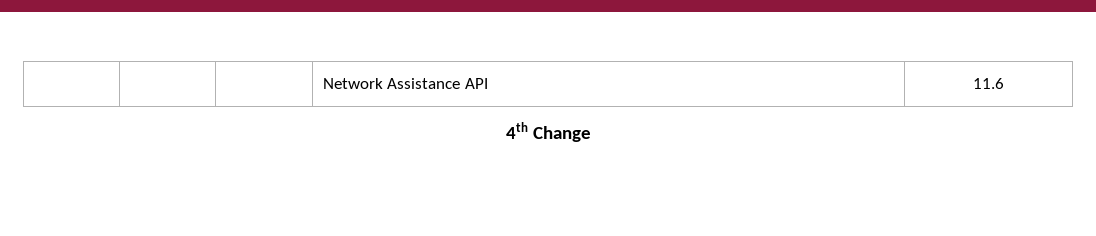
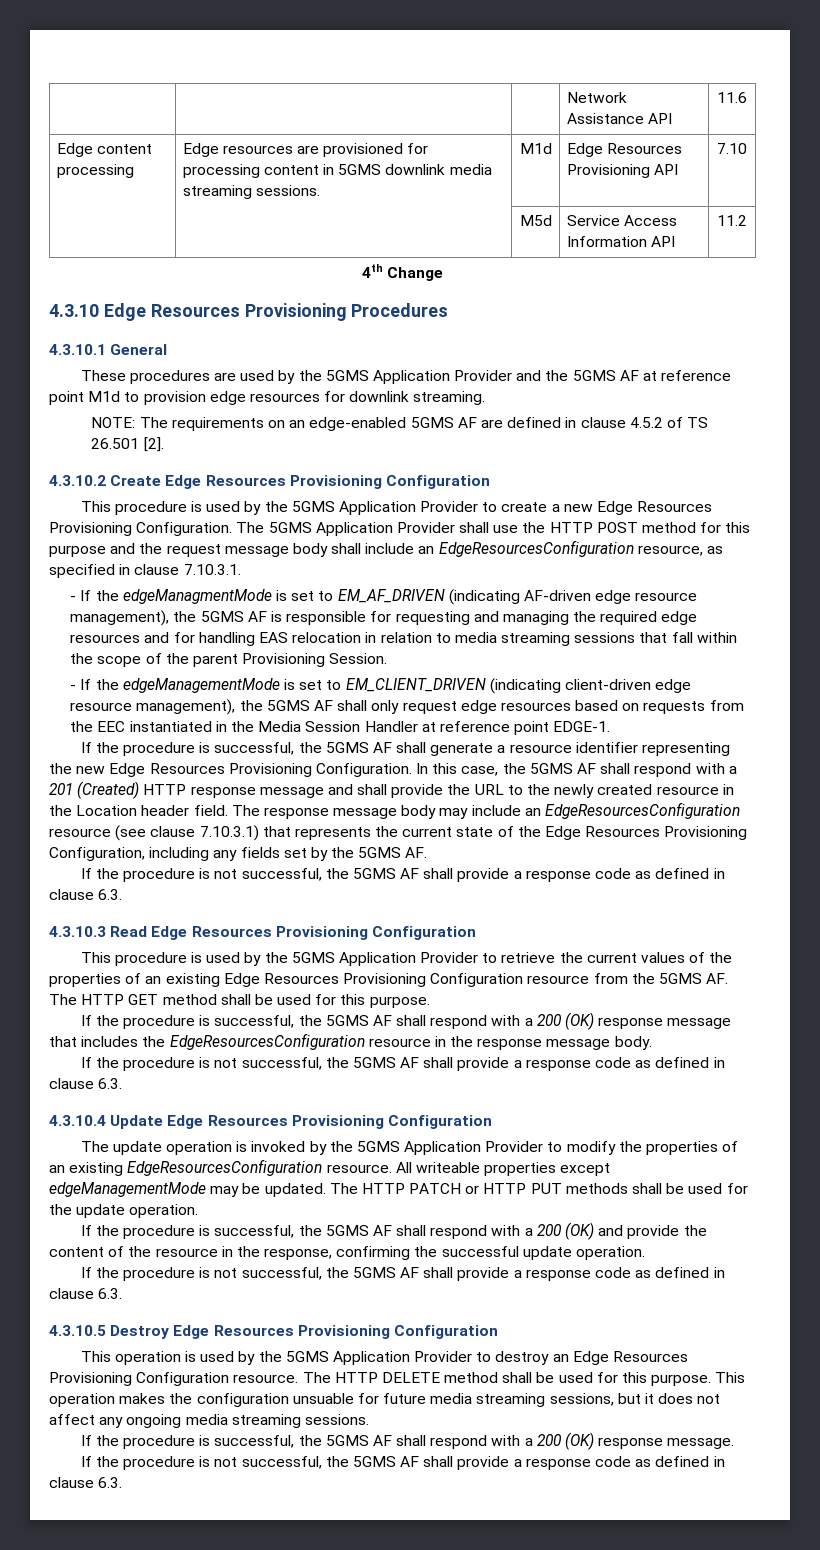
[505,122,591,142] // 4th Change -> [56,143,152,157] [56,164,134,178] [182,143,429,157] [182,164,492,178] [182,185,320,199] [519,143,552,154] [566,143,682,157] [566,164,678,178] [717,143,747,154] [519,215,552,226] [566,215,677,226] [566,236,675,247] [717,215,747,226] [361,264,444,281] [49,303,449,321] [49,344,168,355] [80,370,732,384] [49,391,486,405] [91,417,709,431] [91,437,164,452] [49,475,490,489] [80,501,713,515] [49,522,751,536] [49,540,724,557] [49,564,241,578] [70,589,698,605] [70,610,698,626] [70,632,737,646] [70,653,388,667] [70,678,692,694] [70,699,744,715] [70,721,611,735] [80,742,731,756] [49,763,737,777] [49,781,734,799] [49,802,741,819] [49,825,748,841] [49,847,428,861] [80,868,725,882] [49,889,123,900] [49,926,476,940] [80,952,733,966] [49,973,729,987] [49,994,430,1008] [80,1012,732,1030] [49,1033,652,1050] [80,1057,725,1071] [49,1078,123,1089] [49,1115,492,1129] [80,1141,739,1155] [49,1159,611,1176] [49,1182,748,1197] [49,1204,199,1218] [80,1222,707,1240] [49,1246,646,1260] [80,1267,725,1281] [49,1288,123,1299] [49,1325,498,1339] [80,1351,689,1365] [49,1372,746,1386] [49,1393,721,1407] [49,1414,369,1428] [80,1432,735,1450] [80,1456,725,1470] [49,1477,123,1488] // Edge content processing | Edge resources are provisioned for processing content in 5GMS downlink media streaming sessions. | M1d | Edge Resources Provisioning API | 7.10 // | | M5d | Service Access Information API | 11.2 // 4th Change // 4.3.10 Edge Resources Provisioning Procedures // 4.3.10.1 General // These procedures are used by the 5GMS Application Provider and the 5GMS AF at reference point M1d to provision edge resources for downlink streaming. // NOTE: The requirements on an edge-enabled 5GMS AF are defined in clause 4.5.2 of TS 26.501 [2]. // 4.3.10.2 Create Edge Resources Provisioning Configuration // This procedure is used by the 5GMS Application Provider to create a new Edge Resources Provisioning Configuration. The 5GMS Application Provider shall use the HTTP POST method for this purpose and the request message body shall include an EdgeResourcesConfiguration resource, as specified in clause 7.10.3.1. // - If the edgeManagmentMode is set to EM_AF_DRIVEN (indicating AF-driven edge resource management), the 5GMS AF is responsible for requesting and managing the required edge resources and for handling EAS relocation in relation to media streaming sessions that fall within the scope of the parent Provisioning Session. // - If the edgeManagementMode is set to EM_CLIENT_DRIVEN (indicating client-driven edge resource management), the 5GMS AF shall only request edge resources based on requests from the EEC instantiated in the Media Session Handler at reference point EDGE-1. // If the procedure is successful, the 5GMS AF shall generate a resource identifier representing the new Edge Resources Provisioning Configuration. In this case, the 5GMS AF shall respond with a 201 (Created) HTTP response message and shall provide the URL to the newly created resource in the Location header field. The response message body may include an EdgeResourcesConfiguration resource (see clause 7.10.3.1) that represents the current state of the Edge Resources Provisioning Configuration, including any fields set by the 5GMS AF. // If the procedure is not successful, the 5GMS AF shall provide a response code as defined in clause 6.3. // 4.3.10.3 Read Edge Resources Provisioning Configuration // This procedure is used by the 5GMS Application Provider to retrieve the current values of the properties of an existing Edge Resources Provisioning Configuration resource from the 5GMS AF. The HTTP GET method shall be used for this purpose. // If the procedure is successful, the 5GMS AF shall respond with a 200 (OK) response message that includes the EdgeResourcesConfiguration resource in the response message body. // If the procedure is not successful, the 5GMS AF shall provide a response code as defined in clause 6.3. // 4.3.10.4 Update Edge Resources Provisioning Configuration // The update operation is invoked by the 5GMS Application Provider to modify the properties of an existing EdgeResourcesConfiguration resource. All writeable properties except edgeManagementMode may be updated. The HTTP PATCH or HTTP PUT methods shall be used for the update operation. // If the procedure is successful, the 5GMS AF shall respond with a 200 (OK) and provide the content of the resource in the response, confirming the successful update operation. // If the procedure is not successful, the 5GMS AF shall provide a response code as defined in clause 6.3. // 4.3.10.5 Destroy Edge Resources Provisioning Configuration // This operation is used by the 5GMS Application Provider to destroy an Edge Resources Provisioning Configuration resource. The HTTP DELETE method shall be used for this purpose. This operation makes the configuration unsuable for future media streaming sessions, but it does not affect any ongoing media streaming sessions. // If the procedure is successful, the 5GMS AF shall respond with a 200 (OK) response message. // If the procedure is not successful, the 5GMS AF shall provide a response code as defined in clause 6.3.

